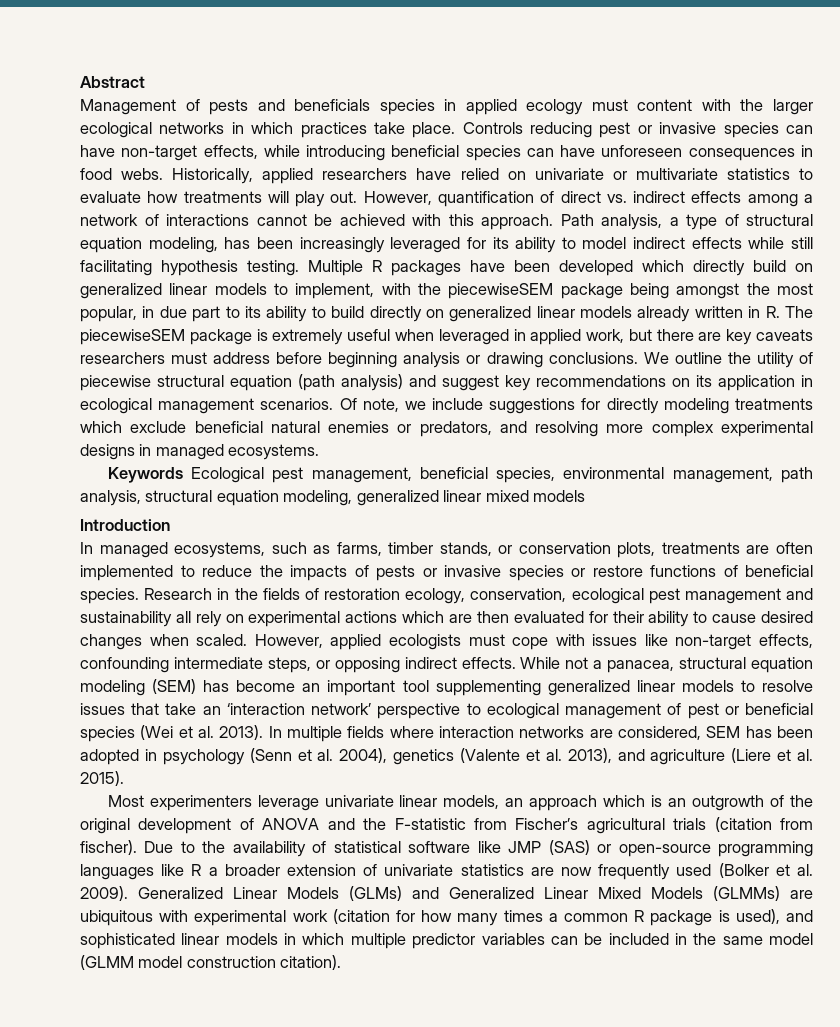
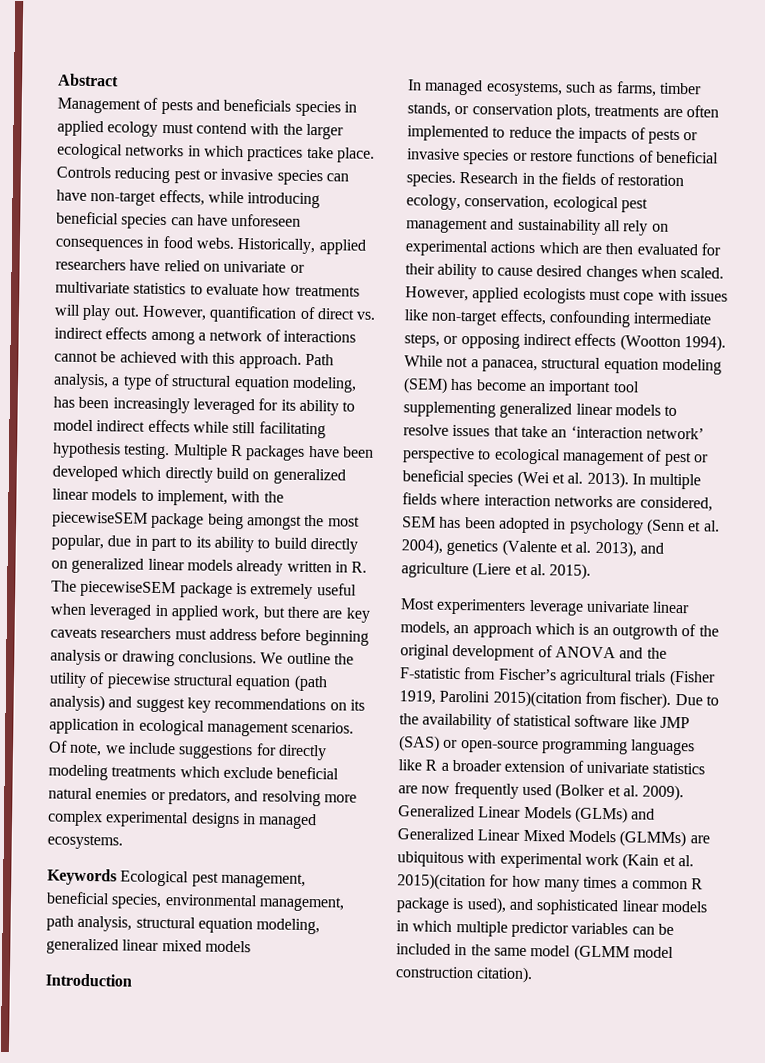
[637,99,693,111] content -> [195,122,247,135] contend
[142,306,187,318] in due -> [107,535,148,547] due in
[461,657,516,669] effects. -> [574,333,726,352] effects (Wootton 1994).
[714,817,772,832] (citation -> [668,669,716,687] [399,690,582,708] (Fisher 1919, Parolini 2015)(citation
[332,909,390,924] (citation -> [622,853,694,870] [397,873,486,891] (Kain et al. 2015)(citation

